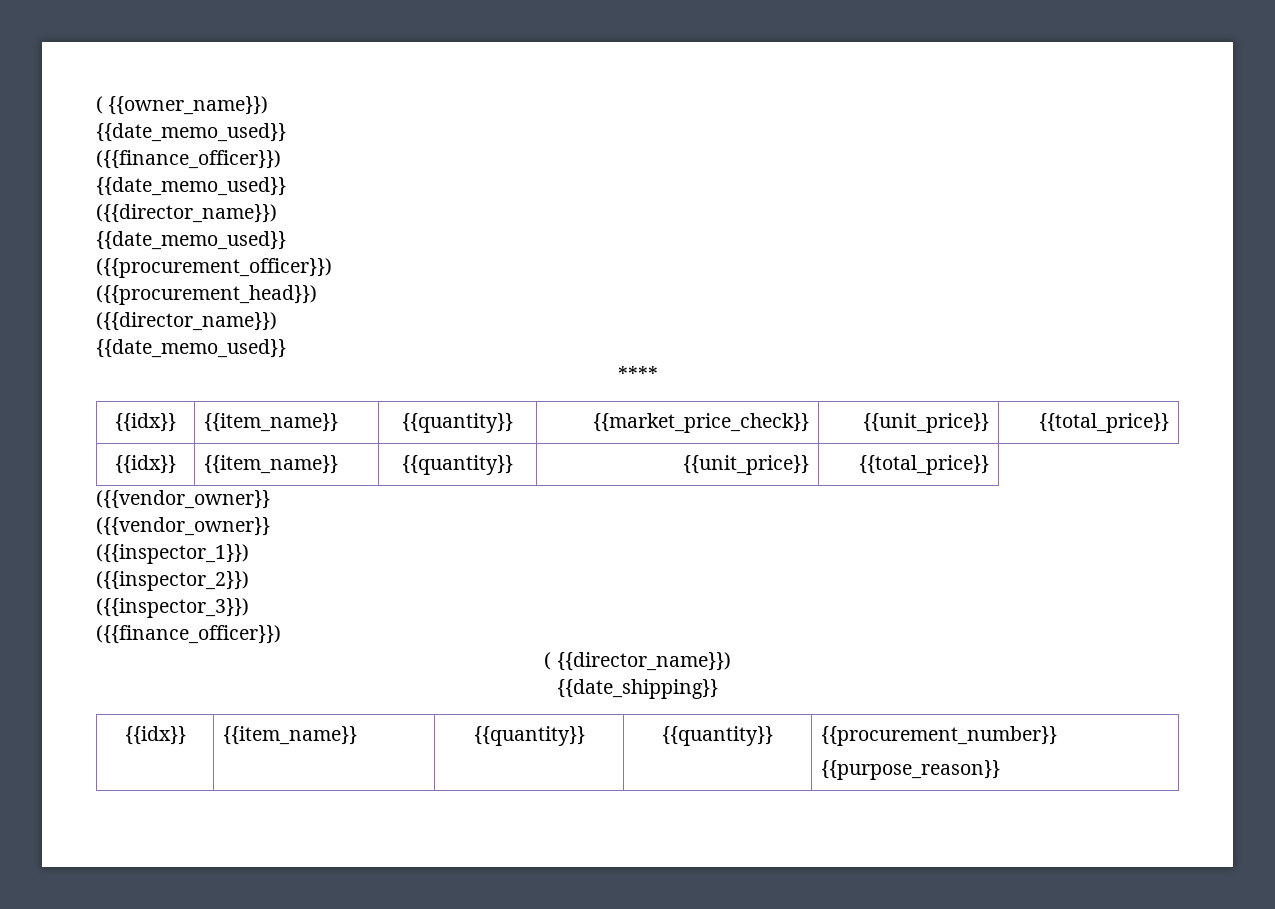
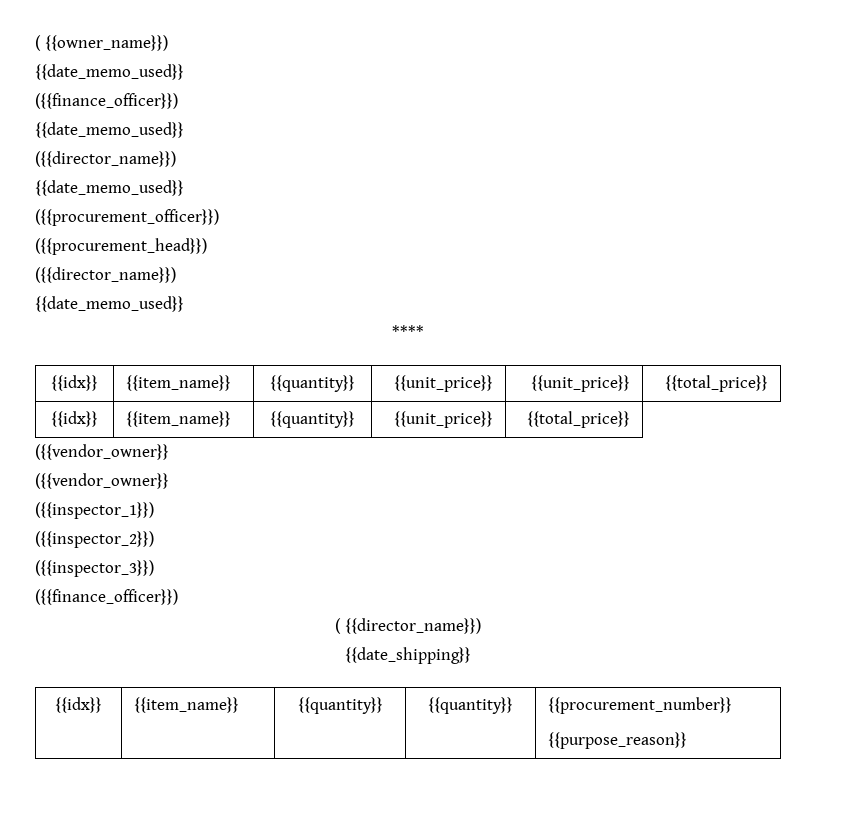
[592,413,809,433] {{market_price_check}} -> [393,375,493,392] {{unit_price}}

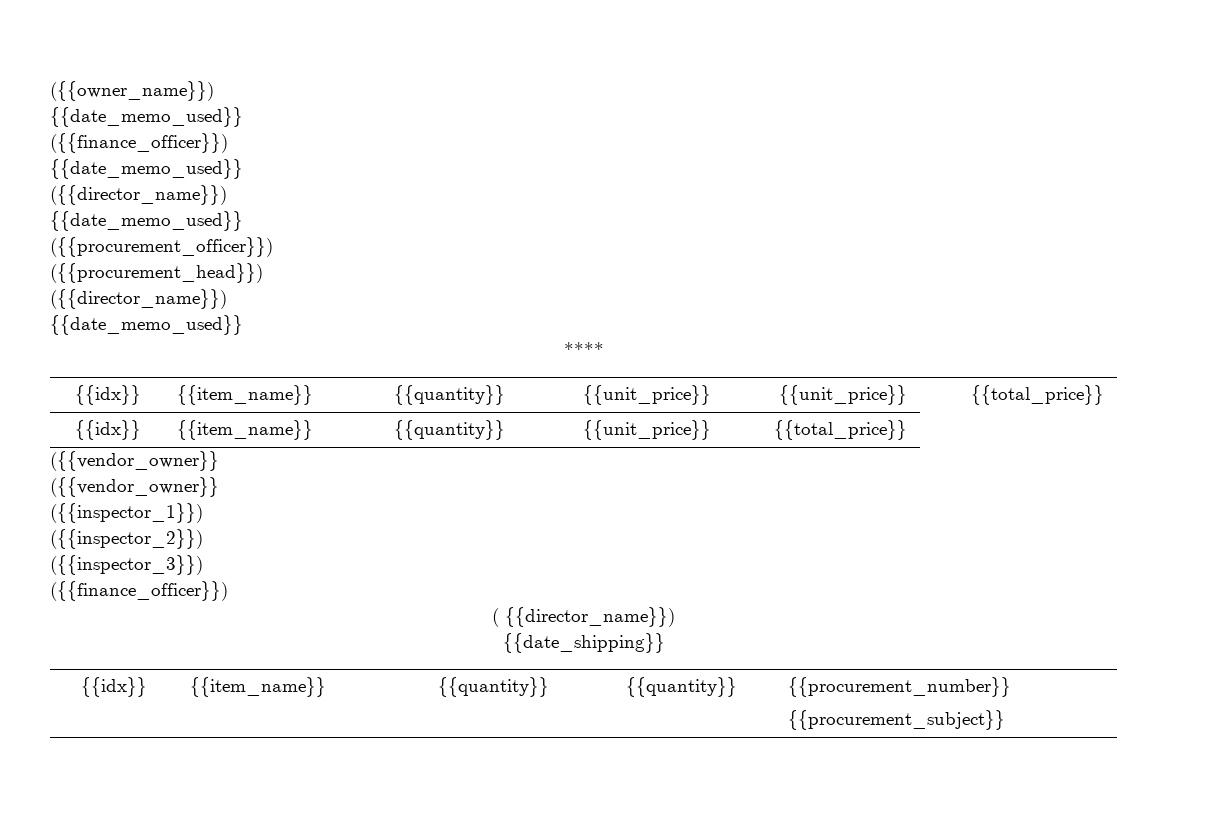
[35,35,168,51] ( {{owner_name}}) -> [50,81,214,101] ({{owner_name}})
[548,732,688,749] {{purpose_reason}} -> [788,710,1006,730] {{procurement_subject}}

